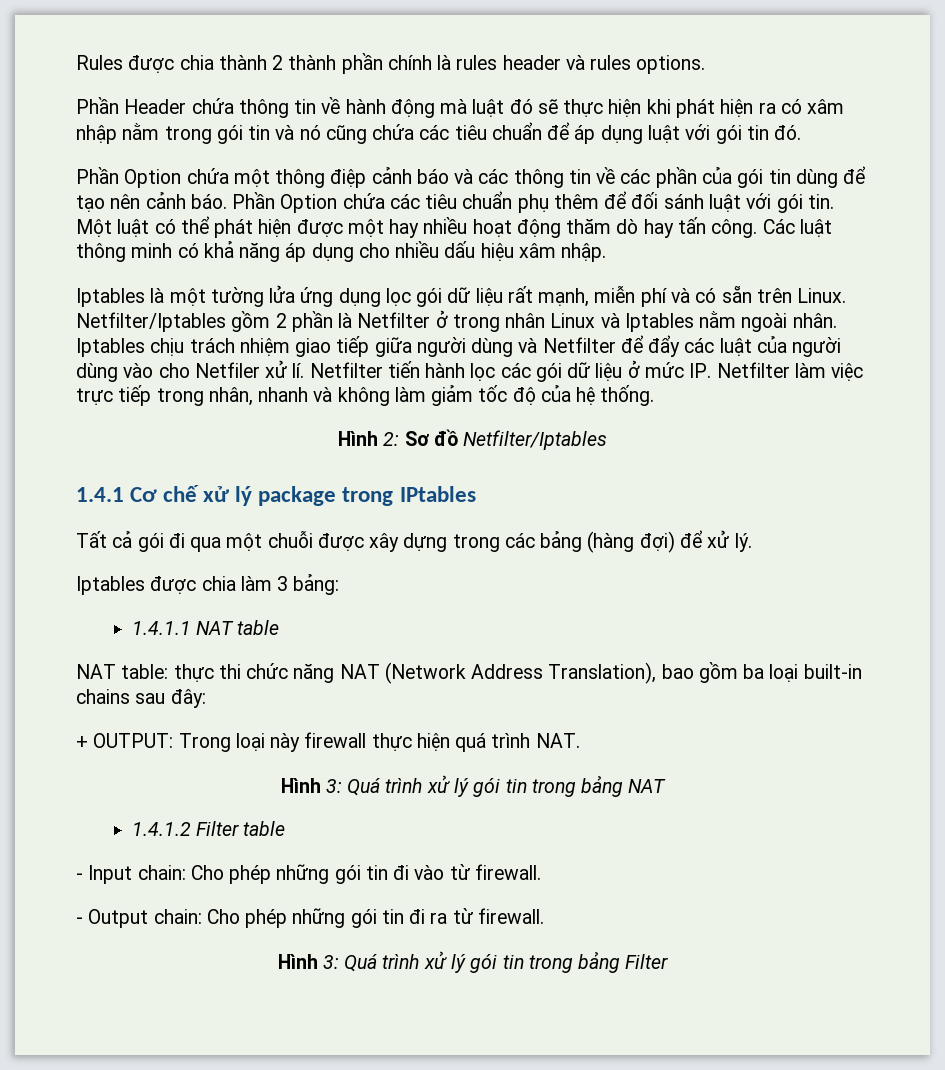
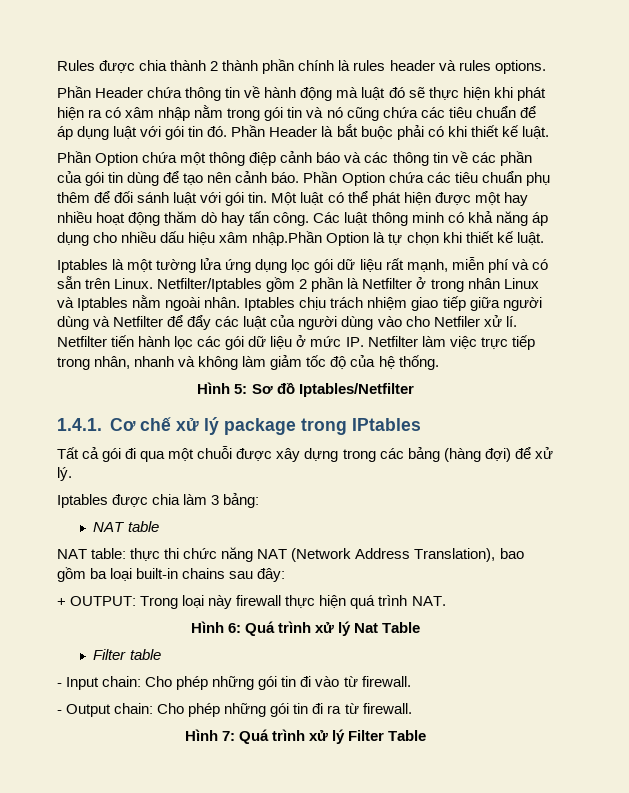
(802, 132) none -> [231,124,549,140] Phần Header là bắt buộc phải có khi thiết kế luật.
[561,243,607,262] nhập. -> [252,231,544,246] nhập.Phần Option là tự chọn khi thiết kế luật.
[383,432,400,446] 2: -> [234,384,248,394] 5:
[463,430,608,450] [76,487,124,502] Netfilter/Iptables // 1.4.1 -> [298,383,414,397] [57,418,102,431] Iptables/Netfilter // 1.4.1.
[131,621,191,635] 1.4.1.1 -> (260, 500) none
[325,775,667,797] [131,822,191,836] 3: Quá trình xử lý gói tin trong bảng NAT // 1.4.1.2 -> [227,621,421,636] 6: Quá trình xử lý Nat Table //
[322,951,669,973] 3: Quá trình xử lý gói tin trong bảng Filter -> [221,729,427,744] 7: Quá trình xử lý Filter Table

